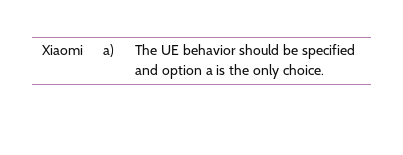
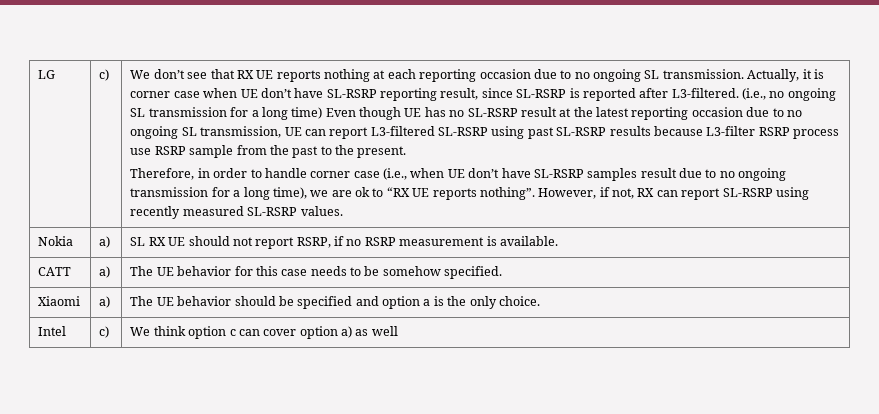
(41, 50) none -> [38,70,56,79] [99,69,110,81] [130,69,824,82] [130,88,836,101] [130,107,802,120] [130,126,840,139] [130,145,407,158] [130,168,787,181] [130,187,809,200] [130,206,343,219] [38,236,74,246] [99,236,111,248] [130,236,558,249] [38,267,72,276] [99,266,111,278] [130,266,503,279] LG | c) | We don’t see that RX UE reports nothing at each reporting occasion due to no ongoing SL transmission. Actually, it is corner case when UE don’t have SL-RSRP reporting result, since SL-RSRP is reported after L3-filtered. (i.e., no ongoing SL transmission for a long time) Even though UE has no SL-RSRP result at the latest reporting occasion due to no ongoing SL transmission, UE can report L3-filtered SL-RSRP using past SL-RSRP results because L3-filter RSRP process use RSRP sample from the past to the present. // Therefore, in order to handle corner case (i.e., when UE don’t have SL-RSRP samples result due to no ongoing transmission for a long time), we are ok to “RX UE reports nothing”. However, if not, RX can report SL-RSRP using recently measured SL-RSRP values. // Nokia | a) | SL RX UE should not report RSRP, if no RSRP measurement is available. // CATT | a) | The UE behavior for this case needs to be somehow specified. //
(324, 69) none -> [38,326,67,336] [99,326,110,338] [130,326,398,339] // Intel | c) | We think option c can cover option a) as well

